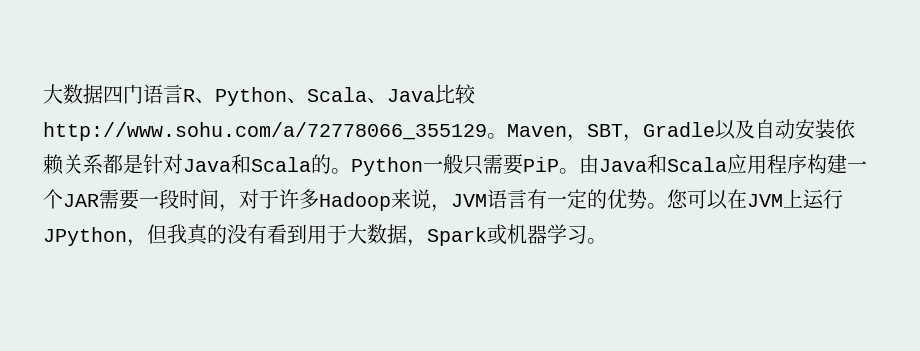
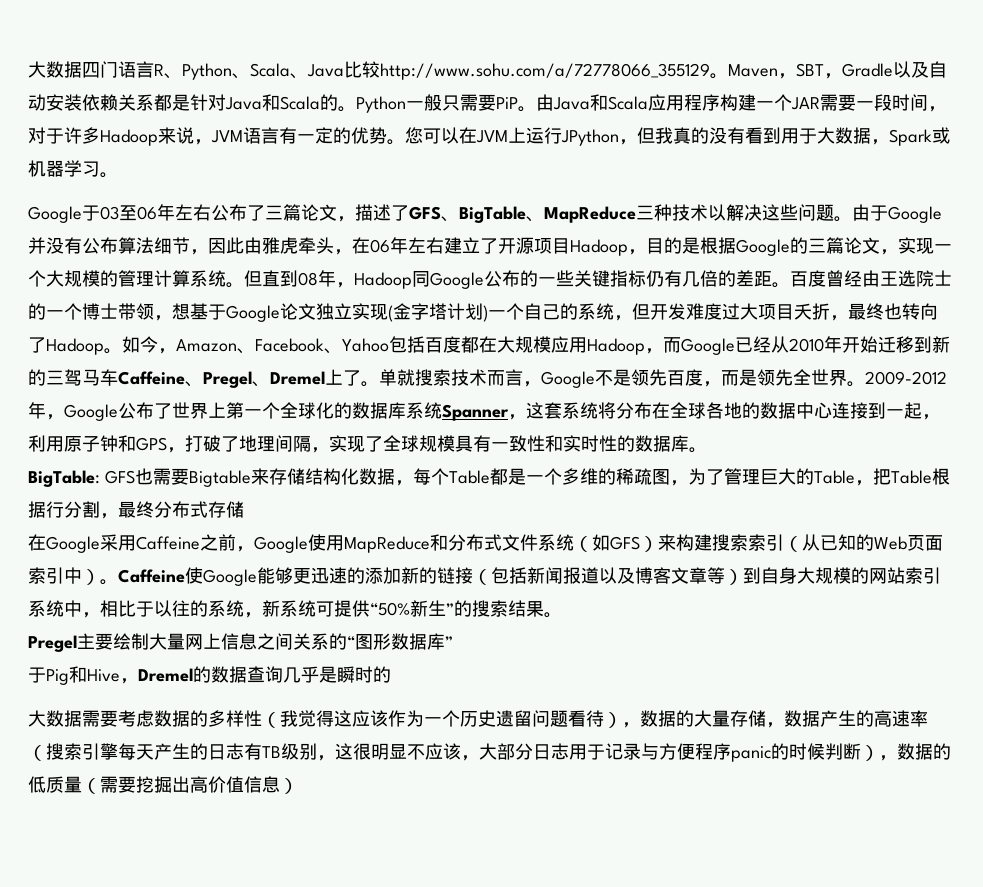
(607, 241) none -> [28,204,942,223] [28,237,952,256] [28,270,952,289] [28,303,938,322] [28,336,950,355] [28,369,947,388] [28,402,940,421] [28,435,707,453] [28,468,950,487] [28,501,244,519] [28,534,943,553] [28,567,941,586] [28,600,562,618] [28,633,453,652] [28,666,391,685] [28,710,928,728] [28,743,951,762] [28,776,298,794] // Google于03至06年左右公布了三篇论文，描述了GFS、BigTable、MapReduce三种技术以解决这些问题。由于Google并没有公布算法细节，因此由雅虎牵头，在06年左右建立了开源项目Hadoop，目的是根据Google的三篇论文，实现一个大规模的管理计算系统。但直到08年，Hadoop同Google公布的一些关键指标仍有几倍的差距。百度曾经由王选院士的一个博士带领，想基于Google论文独立实现(金字塔计划)一个自己的系统，但开发难度过大项目夭折，最终也转向了Hadoop。如今，Amazon、Facebook、Yahoo包括百度都在大规模应用Hadoop，而Google已经从2010年开始迁移到新的三驾马车Caffeine、Pregel、Dremel上了。单就搜索技术而言，Google不是领先百度，而是领先全世界。2009-2012年，Google公布了世界上第一个全球化的数据库系统Spanner，这套系统将分布在全球各地的数据中心连接到一起，利用原子钟和GPS，打破了地理间隔，实现了全球规模具有一致性和实时性的数据库。 // BigTable: GFS也需要Bigtable来存储结构化数据，每个Table都是一个多维的稀疏图，为了管理巨大的Table，把Table根据行分割，最终分布式存储 // 在Google采用Caffeine之前，Google使用MapReduce和分布式文件系统（如GFS）来构建搜索索引（从已知的Web页面索引中）。Caffeine使Google能够更迅速的添加新的链接（包括新闻报道以及博客文章等）到自身大规模的网站索引系统中，相比于以往的系统，新系统可提供“50%新生”的搜索结果。 // Pregel主要绘制大量网上信息之间关系的“图形数据库” // 于Pig和Hive，Dremel的数据查询几乎是瞬时的 // 大数据需要考虑数据的多样性（我觉得这应该作为一个历史遗留问题看待），数据的大量存储，数据产生的高速率（搜索引擎每天产生的日志有TB级别，这很明显不应该，大部分日志用于记录与方便程序panic的时候判断），数据的低质量（需要挖掘出高价值信息）

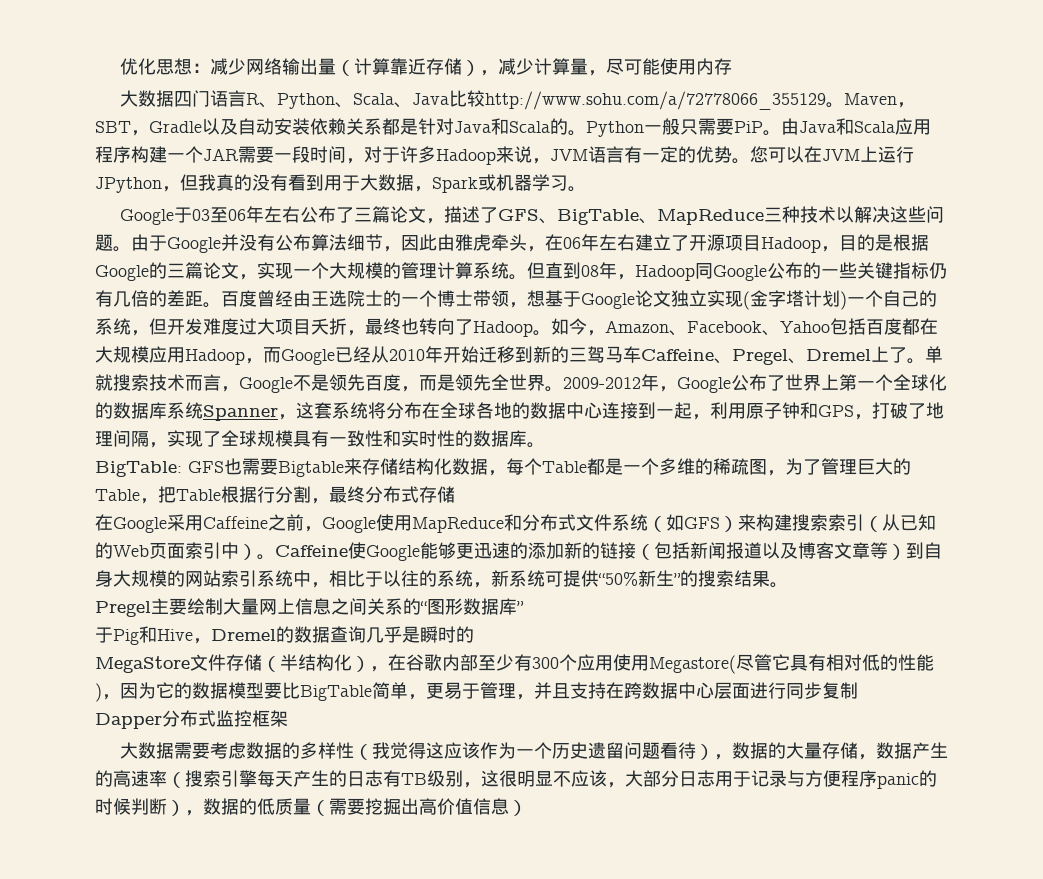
(28, 69) none -> [119,58,732,76] 优化思想：减少网络输出量（计算靠近存储），减少计算量，尽可能使用内存 //
(391, 674) none -> [95,654,934,674] [95,682,858,702] [95,710,288,729] // MegaStore文件存储（半结构化），在谷歌内部至少有300个应用使用Megastore(尽管它具有相对低的性能)，因为它的数据模型要比BigTable简单，更易于管理，并且支持在跨数据中心层面进行同步复制 // Dapper分布式监控框架

